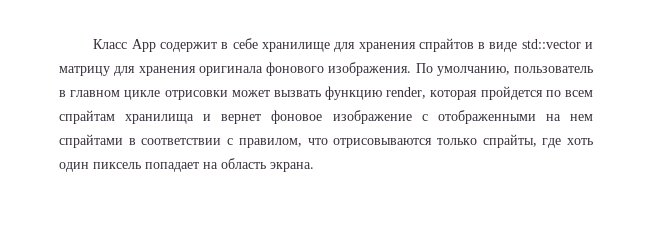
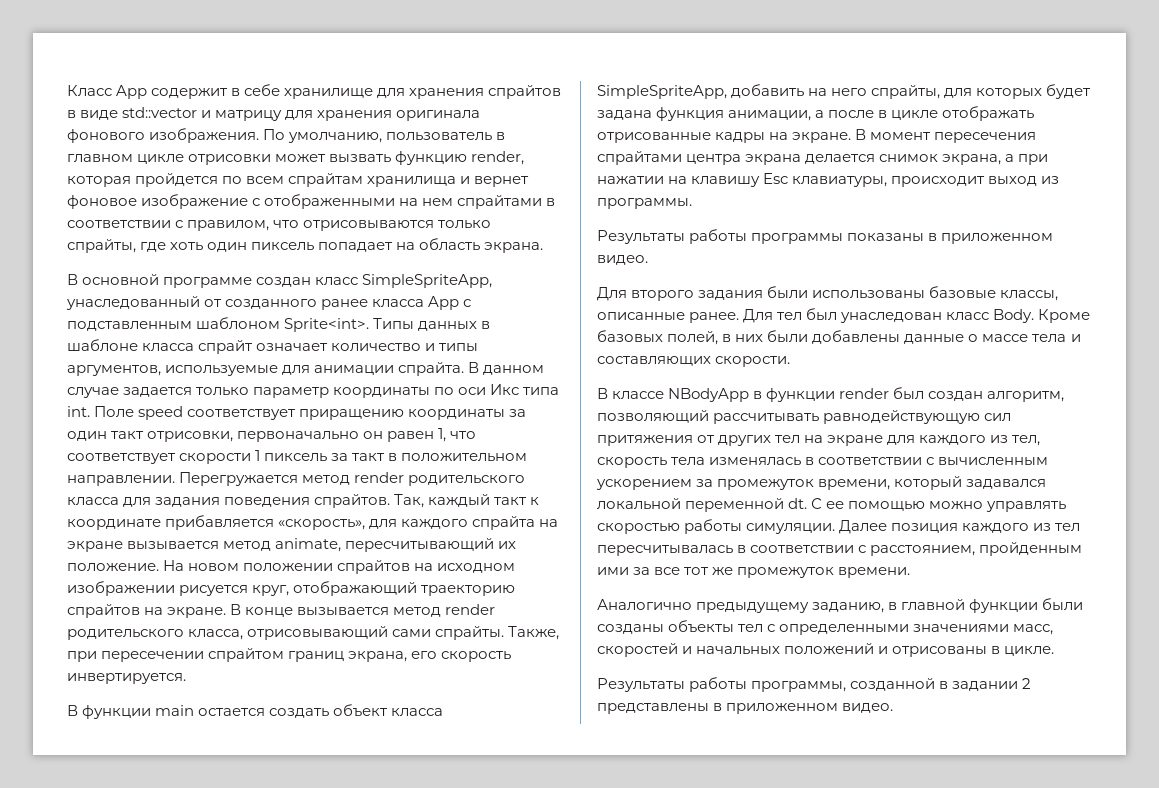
(314, 167) none -> [67,274,493,288] [66,296,472,310] [67,317,491,332] [67,339,479,354] [67,362,545,376] [67,384,560,398] [67,406,527,420] [67,428,477,442] [67,450,528,464] [67,472,526,486] [67,494,540,508] [67,515,559,530] [67,538,517,552] [67,560,516,574] [67,581,516,596] [67,604,496,618] [67,626,560,640] [67,648,512,662] [67,673,186,684] [67,704,444,719] [597,84,1092,99] [597,106,1035,121] [597,129,1037,143] [597,151,1049,165] [597,173,1060,187] [597,198,692,209] [597,229,1054,244] [597,255,648,265] [597,286,1059,301] [597,308,1091,323] [597,330,1081,345] [597,356,791,367] [597,387,1065,402] [597,410,1012,424] [597,435,1041,446] [597,457,1049,468] [596,476,1047,490] [597,498,1067,512] [597,519,1081,534] [597,542,1083,556] [597,567,911,578] [597,598,1084,613] [597,620,1054,635] [597,643,1055,657] [597,677,1032,692] [597,703,894,714] // В основной программе создан класс SimpleSpriteApp, унаследованный от созданного ранее класса App с подставленным шаблоном Sprite<int>. Типы данных в шаблоне класса спрайт означает количество и типы аргументов, используемые для анимации спрайта. В данном случае задается только параметр координаты по оси Икс типа int. Поле speed соответствует приращению координаты за один такт отрисовки, первоначально он равен 1, что соответствует скорости 1 пиксель за такт в положительном направлении. Перегружается метод render родительского класса для задания поведения спрайтов. Так, каждый такт к координате прибавляется «скорость», для каждого спрайта на экране вызывается метод animate, пересчитывающий их положение. На новом положении спрайтов на исходном изображении рисуется круг, отображающий траекторию спрайтов на экране. В конце вызывается метод render родительского класса, отрисовывающий сами спрайты. Также, при пересечении спрайтом границ экрана, его скорость инвертируется. // В функции main остается создать объект класса SimpleSpriteApp, добавить на него спрайты, для которых будет задана функция анимации, а после в цикле отображать отрисованные кадры на экране. В момент пересечения спрайтами центра экрана делается снимок экрана, а при нажатии на клавишу Esc клавиатуры, происходит выход из программы. // Результаты работы программы показаны в приложенном видео. // Для второго задания были использованы базовые классы, описанные ранее. Для тел был унаследован класс Body. Кроме базовых полей, в них были добавлены данные о массе тела и составляющих скорости. // В классе NBodyApp в функции render был создан алгоритм, позволяющий рассчитывать равнодействующую сил притяжения от других тел на экране для каждого из тел, скорость тела изменялась в соответствии с вычисленным ускорением за промежуток времени, который задавался локальной переменной dt. С ее помощью можно управлять скоростью работы симуляции. Далее позиция каждого из тел пересчитывалась в соответствии с расстоянием, пройденным ими за все тот же промежуток времени. // Аналогично предыдущему заданию, в главной функции были созданы объекты тел с определенными значениями масс, скоростей и начальных положений и отрисованы в цикле. // Результаты работы программы, созданной в задании 2 представлены в приложенном видео.

